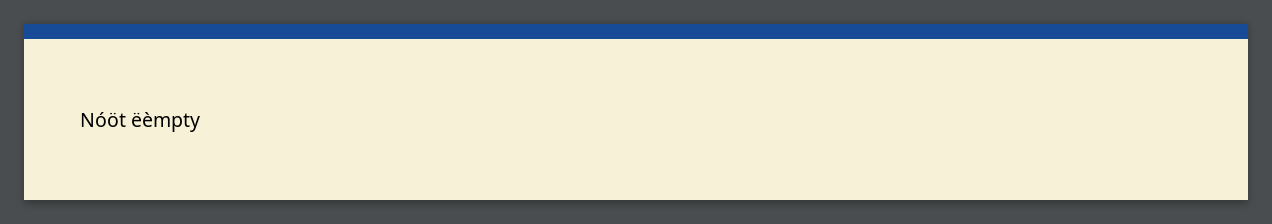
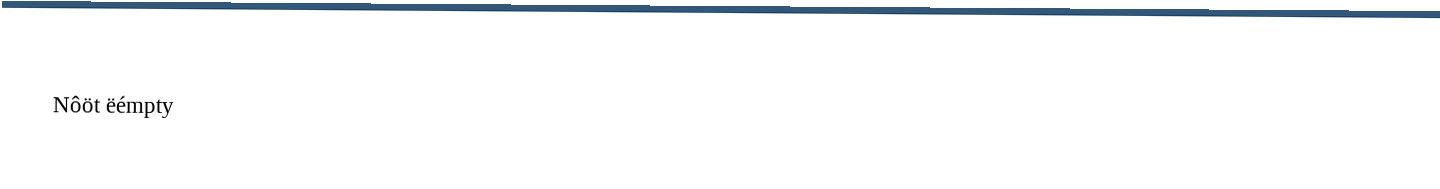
[80,112,201,132] Nóöt ëèmpty -> [52,95,175,119] Nôöt ëémpty

